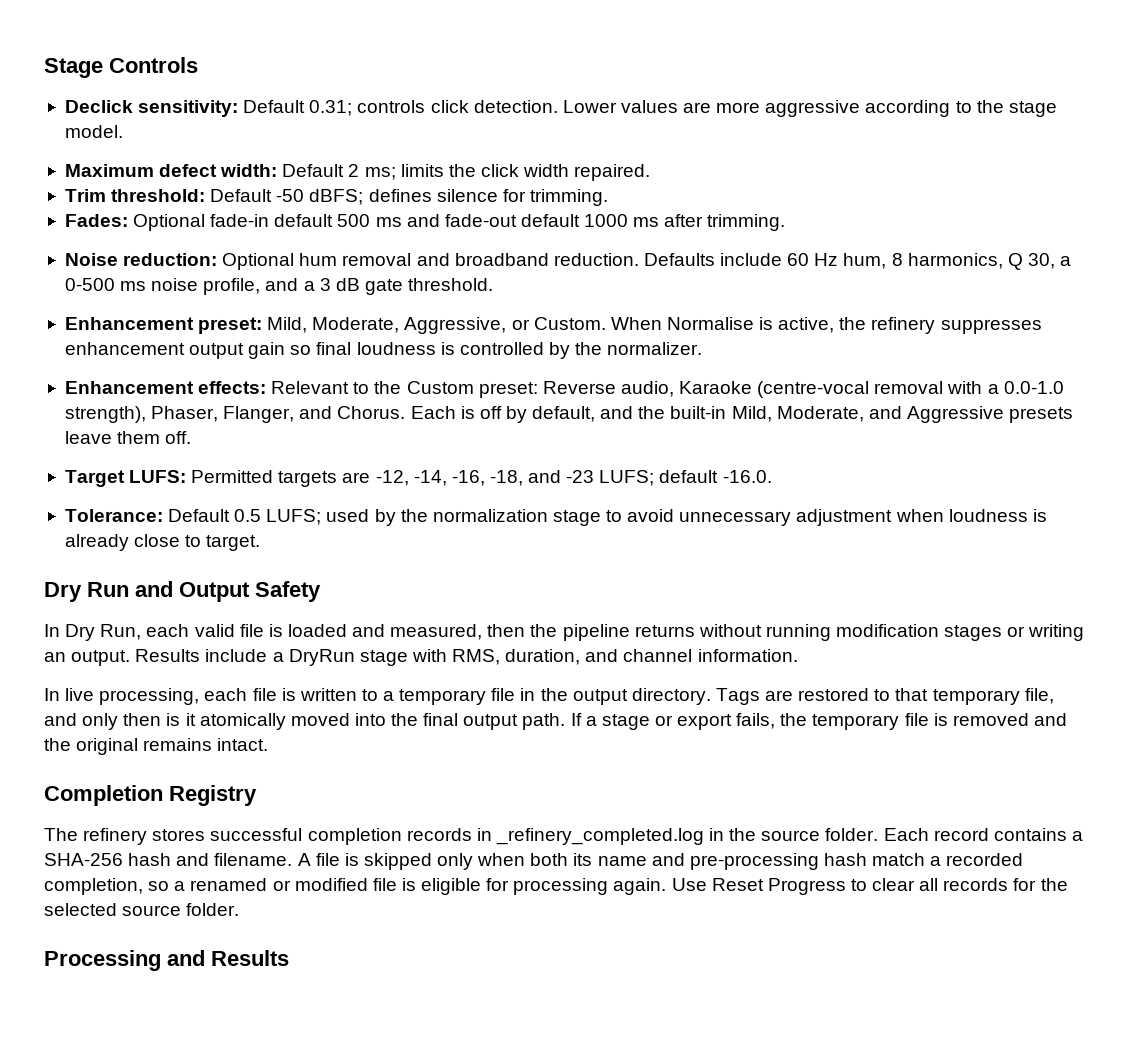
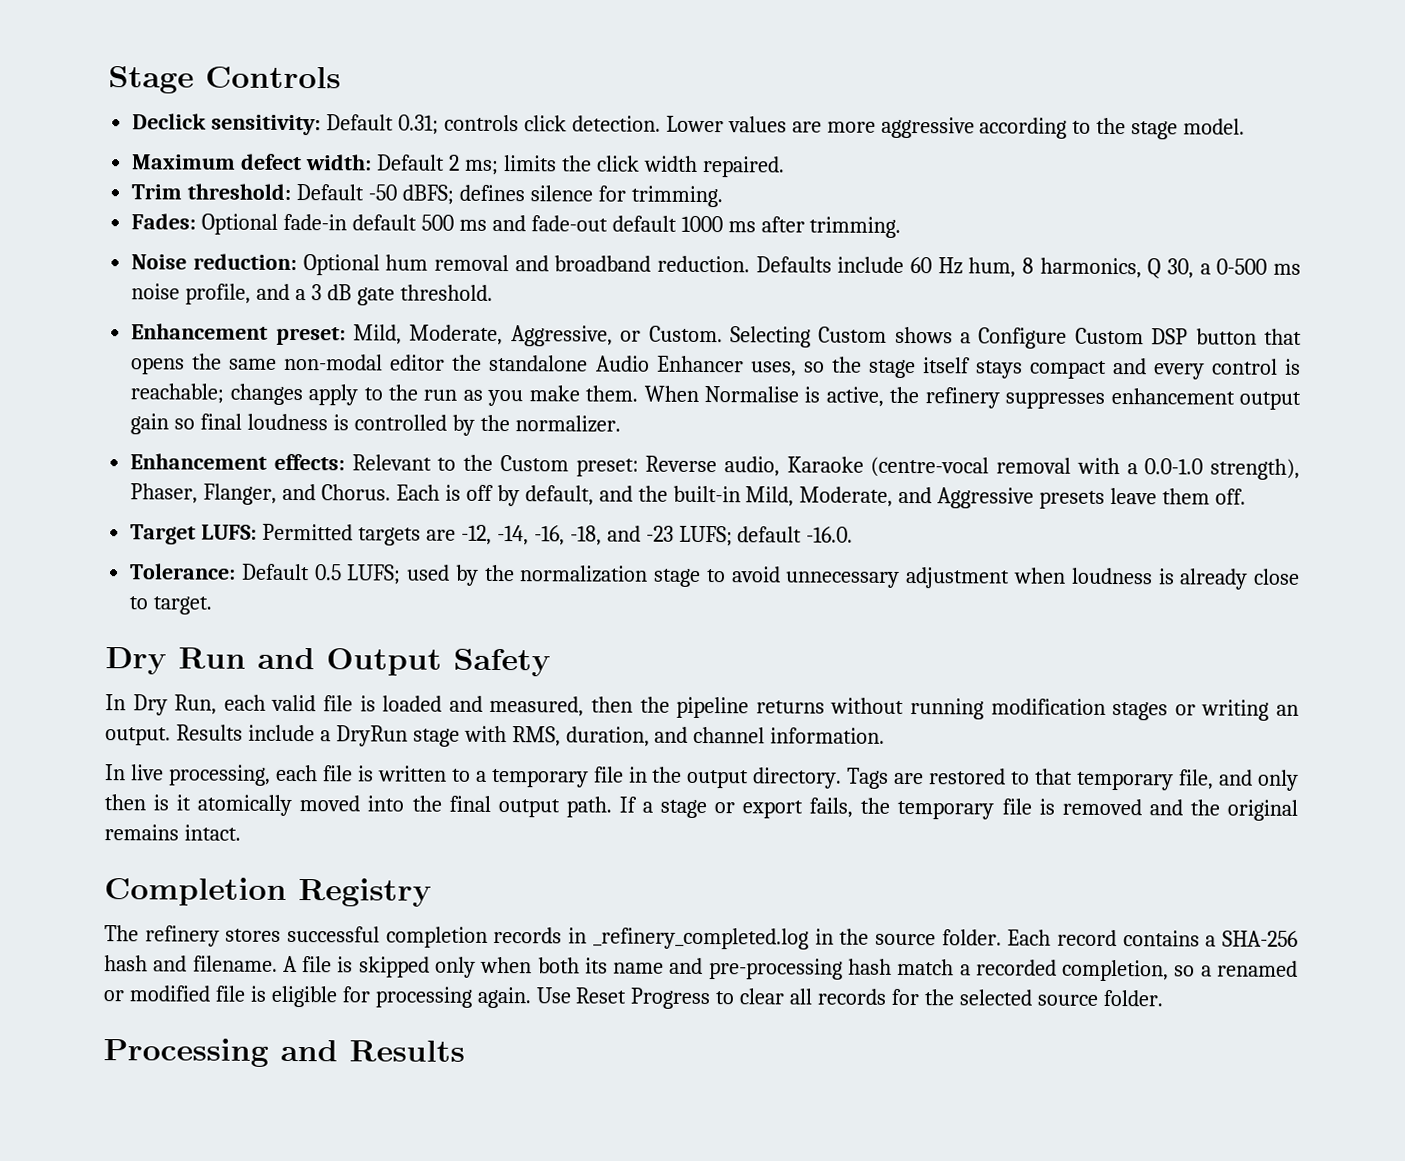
(606, 323) none -> [729,326,1303,349] [131,353,1301,380] [130,383,639,407] Selecting Custom shows a Configure Custom DSP button that opens the same non-modal editor the standalone Audio Enhancer uses, so the stage itself stays compact and every control is reachable; changes apply to the run as you make them.

